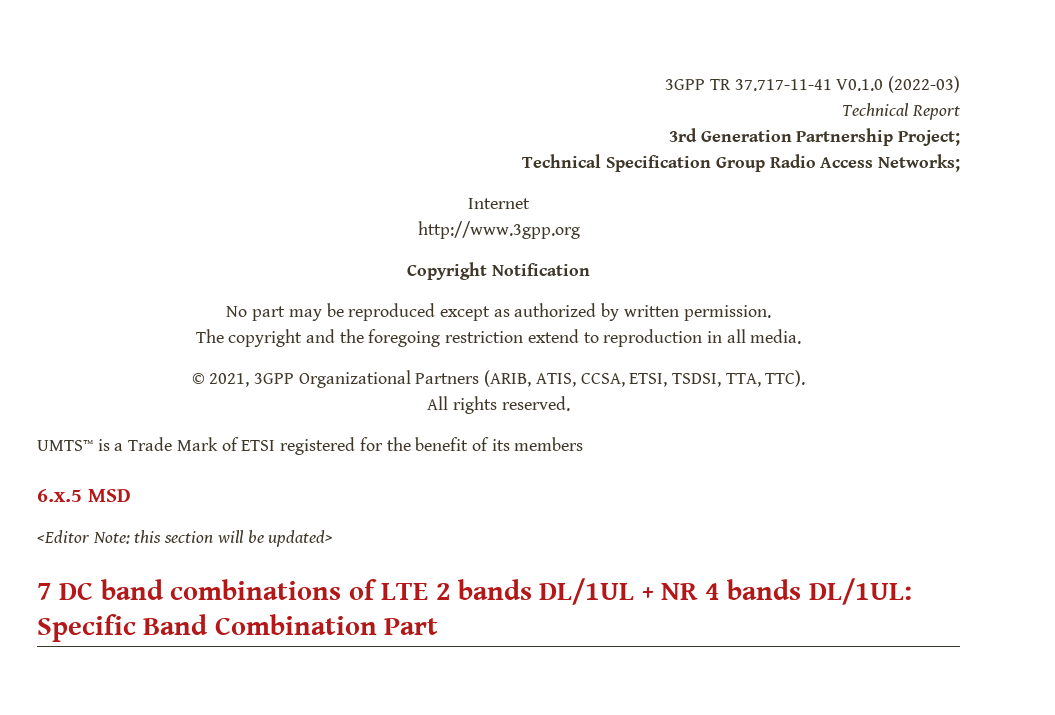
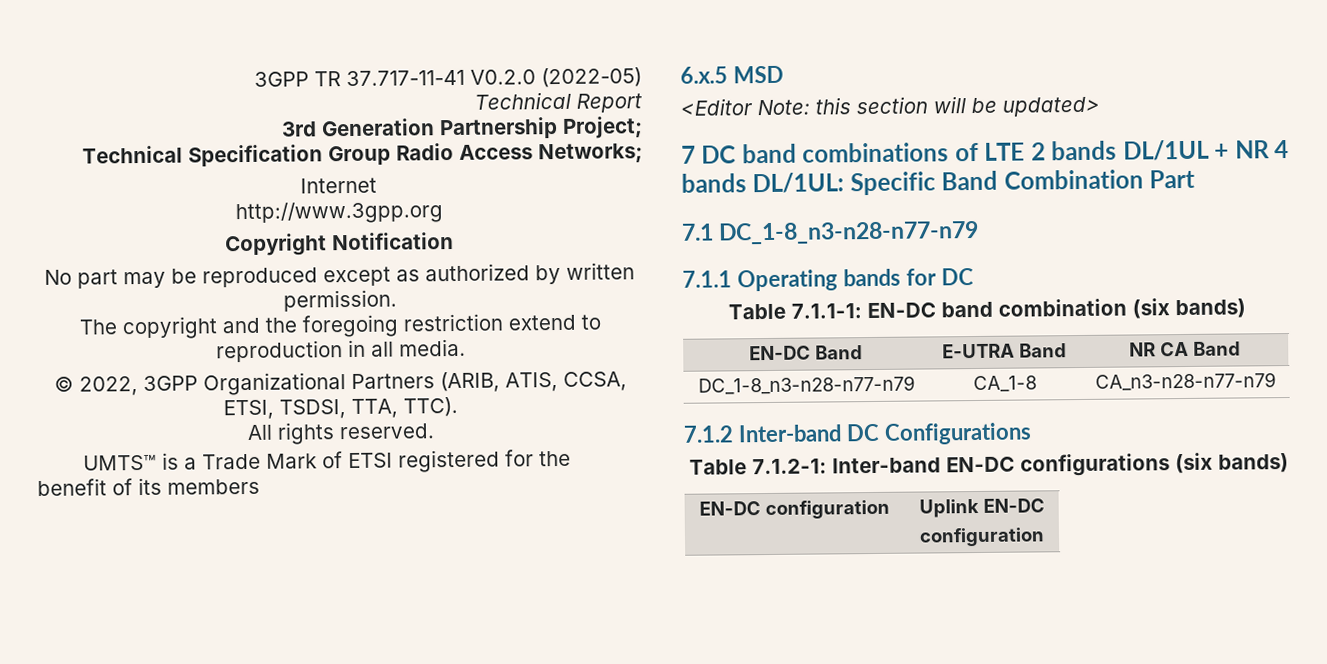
[836,76,961,93] V0.1.0 (2022-03) -> [470,67,642,88] V0.2.0 (2022-05)
[209,373,250,387] 2021, -> [79,376,138,396] 2022,
(439, 626) none -> [681,220,980,245] [682,268,974,292] [727,298,1246,320] [749,345,863,361] [942,343,1067,359] [1129,341,1241,357] [697,375,915,395] [972,375,1037,393] [1094,372,1276,391] [683,422,1032,445] [688,452,1289,477] [699,499,890,520] [918,498,1045,518] [919,527,1045,547] // 7.1 DC_1-8_n3-n28-n77-n79 // 7.1.1 Operating bands for DC // Table 7.1.1-1: EN-DC band combination (six bands) // EN-DC Band | E-UTRA Band | NR CA Band // DC_1-8_n3-n28-n77-n79 | CA_1-8 | CA_n3-n28-n77-n79 // 7.1.2 Inter-band DC Configurations // Table 7.1.2-1: Inter-band EN-DC configurations (six bands) // EN-DC configuration | Uplink EN-DC // configuration

